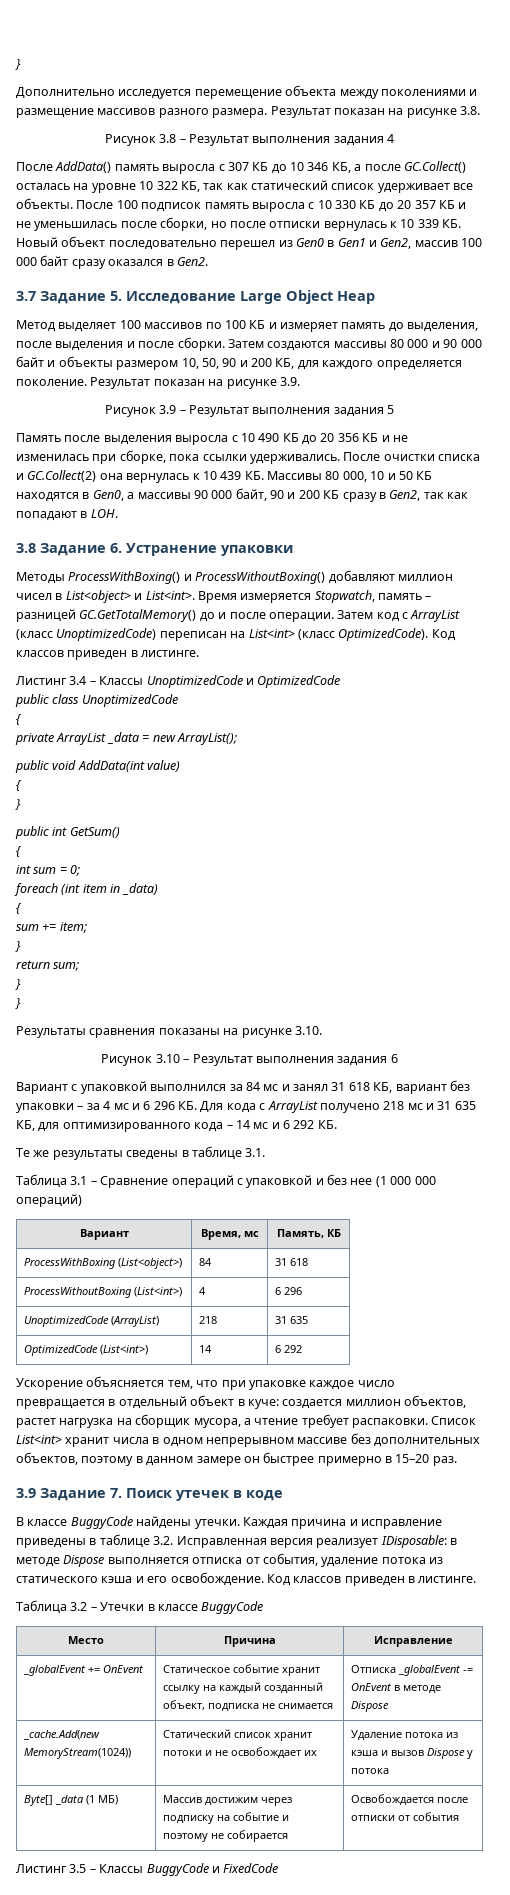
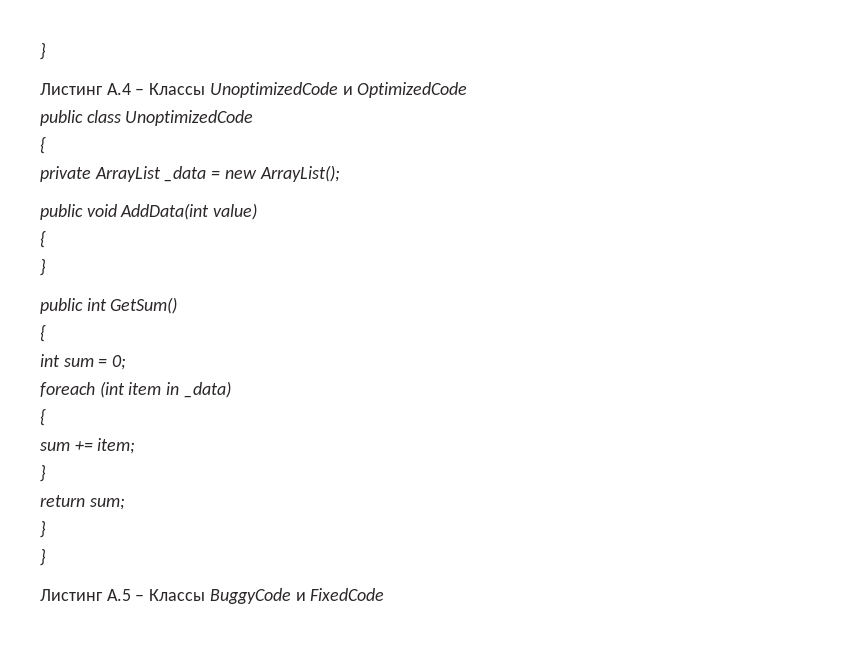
[15,59,21,70] [16,85,478,99] [16,106,480,118] [104,134,395,146] [16,161,466,174] [16,180,474,193] [16,198,467,212] [16,217,462,231] [16,236,483,250] [16,255,208,269] [16,290,375,304] [16,320,479,332] [16,337,482,351] [16,356,462,370] [16,377,300,389] [104,405,395,417] [16,433,408,445] [16,450,480,464] [16,470,433,483] [16,488,468,502] [16,509,118,521] [16,543,293,556] [16,570,453,584] [16,590,432,603] [16,609,461,622] [16,628,456,641] [16,650,200,660] [16,676,87,685] } // Дополнительно исследуется перемещение объекта между поколениями и размещение массивов разного размера. Результат показан на рисунке 3.8. // Рисунок 3.8 – Результат выполнения задания 4 // После AddData() память выросла с 307 КБ до 10 346 КБ, а после GC.Collect() осталась на уровне 10 322 КБ, так как статический список удерживает все объекты. После 100 подписок память выросла с 10 330 КБ до 20 357 КБ и не уменьшилась после сборки, но после отписки вернулась к 10 339 КБ. Новый объект последовательно перешел из Gen0 в Gen1 и Gen2, массив 100 000 байт сразу оказался в Gen2. // 3.7 Задание 5. Исследование Large Object Heap // Метод выделяет 100 массивов по 100 КБ и измеряет память до выделения, после выделения и после сборки. Затем создаются массивы 80 000 и 90 000 байт и объекты размером 10, 50, 90 и 200 КБ, для каждого определяется поколение. Результат показан на рисунке 3.9. // Рисунок 3.9 – Результат выполнения задания 5 // Память после выделения выросла с 10 490 КБ до 20 356 КБ и не изменилась при сборке, пока ссылки удерживались. После очистки списка и GC.Collect(2) она вернулась к 10 439 КБ. Массивы 80 000, 10 и 50 КБ находятся в Gen0, а массивы 90 000 байт, 90 и 200 КБ сразу в Gen2, так как попадают в LOH. // 3.8 Задание 6. Устранение упаковки // Методы ProcessWithBoxing() и ProcessWithoutBoxing() добавляют миллион чисел в List<object> и List<int>. Время измеряется Stopwatch, память – разницей GC.GetTotalMemory() до и после операции. Затем код с ArrayList (класс UnoptimizedCode) переписан на List<int> (класс OptimizedCode). Код классов приведен в листинге. // Листинг 3.4 -> [40,42,46,60] [40,83,131,95] } // Листинг А.4
[16,1026,322,1038] [101,1054,398,1066] [16,1080,470,1094] [16,1101,476,1113] [16,1120,337,1132] [16,1146,266,1160] [16,1174,436,1188] [16,1194,82,1207] [79,1229,129,1240] [200,1229,259,1240] [276,1229,341,1238] [24,1258,183,1269] [199,1258,213,1266] [275,1258,309,1266] [24,1287,183,1298] [199,1287,207,1295] [275,1287,303,1295] [24,1316,160,1327] [199,1316,218,1324] [275,1316,309,1324] [24,1345,149,1356] [199,1345,213,1353] [275,1345,303,1353] [16,1376,395,1390] [16,1395,466,1409] [16,1414,477,1428] [16,1433,480,1447] [16,1452,457,1466] [16,1488,283,1501] [16,1516,442,1529] [16,1534,457,1548] [16,1553,443,1567] [16,1572,477,1586] [16,1600,264,1614] [68,1636,104,1644] [223,1636,276,1647] [373,1636,453,1647] [23,1665,144,1676] [163,1664,321,1676] [163,1682,324,1694] [163,1700,334,1712] [351,1665,474,1676] [351,1683,442,1694] [351,1701,390,1712] [23,1730,101,1740] [24,1748,132,1759] [163,1729,313,1741] [163,1747,318,1759] [351,1730,459,1741] [351,1748,474,1759] [351,1768,390,1774] [24,1795,119,1806] [163,1795,293,1806] [163,1812,290,1824] [163,1830,289,1842] [351,1794,469,1806] [351,1812,460,1821] [16,1864,87,1873] // Результаты сравнения показаны на рисунке 3.10. // Рисунок 3.10 – Результат выполнения задания 6 // Вариант с упаковкой выполнился за 84 мс и занял 31 618 КБ, вариант без упаковки – за 4 мс и 6 296 КБ. Для кода с ArrayList получено 218 мс и 31 635 КБ, для оптимизированного кода – 14 мс и 6 292 КБ. // Те же результаты сведены в таблице 3.1. // Таблица 3.1 – Сравнение операций с упаковкой и без нее (1 000 000 операций) // Вариант | Время, мс | Память, КБ // ProcessWithBoxing (List<object>) | 84 | 31 618 // ProcessWithoutBoxing (List<int>) | 4 | 6 296 // UnoptimizedCode (ArrayList) | 218 | 31 635 // OptimizedCode (List<int>) | 14 | 6 292 // Ускорение объясняется тем, что при упаковке каждое число превращается в отдельный объект в куче: создается миллион объектов, растет нагрузка на сборщик мусора, а чтение требует распаковки. Список List<int> хранит числа в одном непрерывном массиве без дополнительных объектов, поэтому в данном замере он быстрее примерно в 15–20 раз. // 3.9 Задание 7. Поиск утечек в коде // В классе BuggyCode найдены утечки. Каждая причина и исправление приведены в таблице 3.2. Исправленная версия реализует IDisposable: в методе Dispose выполняется отписка от события, удаление потока из статического кэша и его освобождение. Код классов приведен в листинге. // Таблица 3.2 – Утечки в классе BuggyCode // Место | Причина | Исправление // _globalEvent += OnEvent | Статическое событие хранит ссылку на каждый созданный объект, подписка не снимается | Отписка _globalEvent -= OnEvent в методе Dispose // _cache.Add(new MemoryStream(1024)) | Статический список хранит потоки и не освобождает их | Удаление потока из кэша и вызов Dispose у потока // Byte[] _data (1 МБ) | Массив достижим через подписку на событие и поэтому не собирается | Освобождается после отписки от события // Листинг 3.5 -> [40,589,131,601] // Листинг А.5

